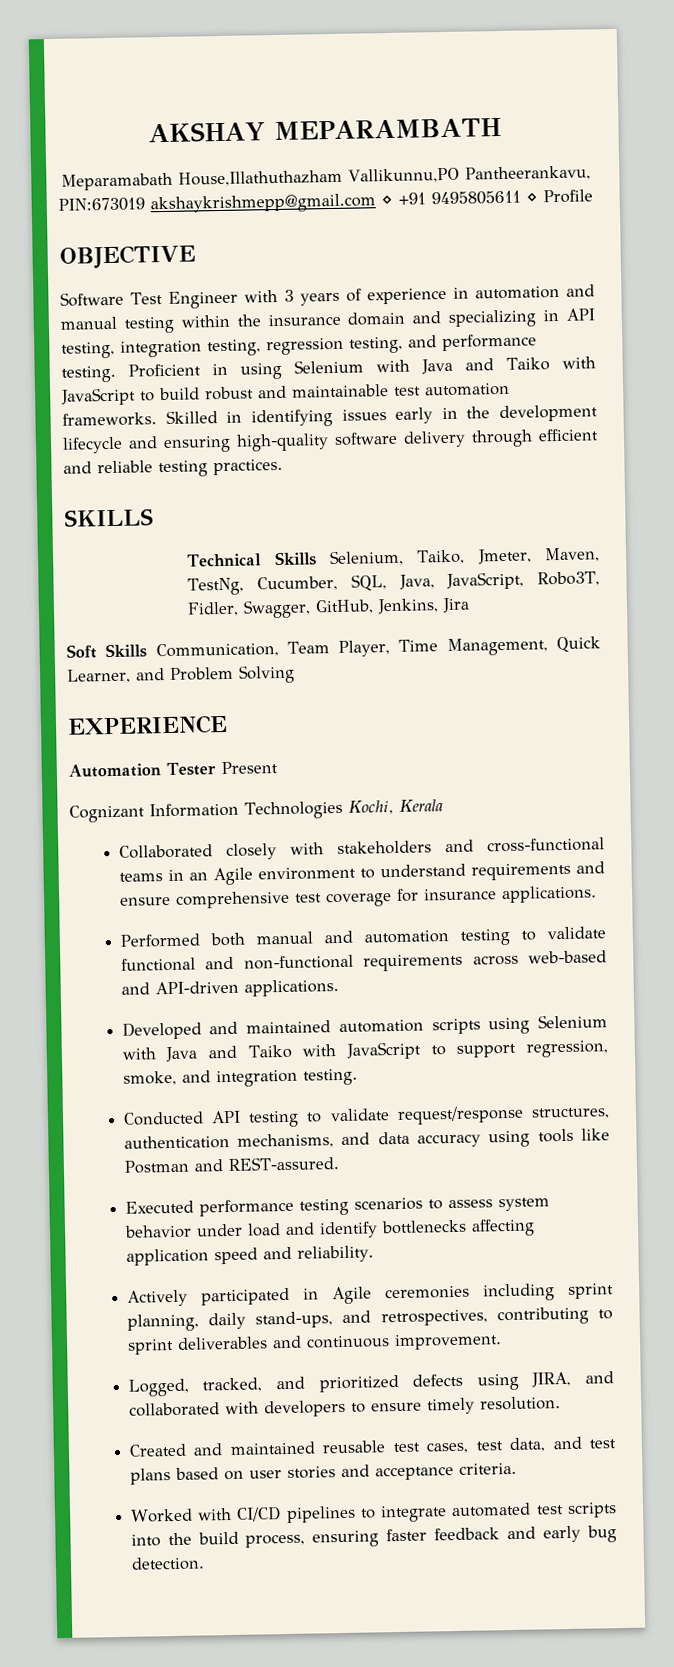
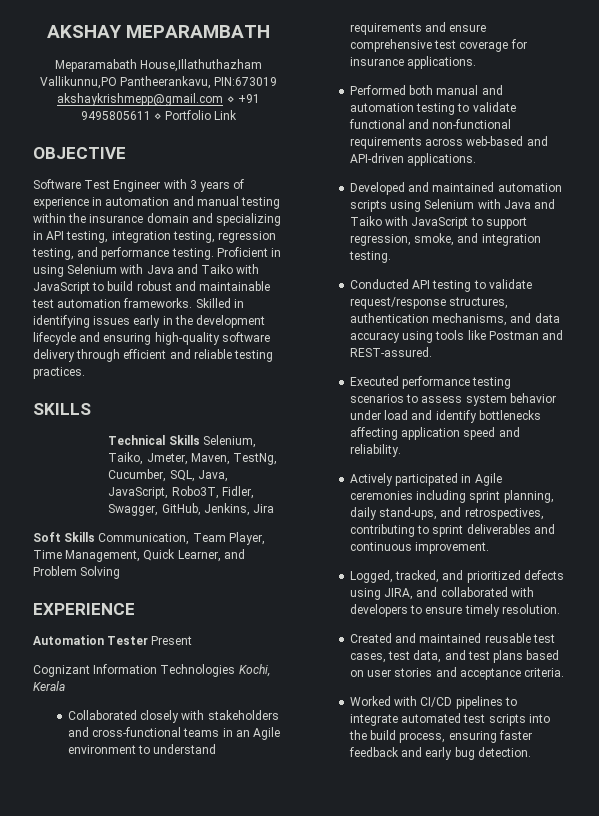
[543,189,593,204] Profile -> [165,110,238,120] Portfolio Link

